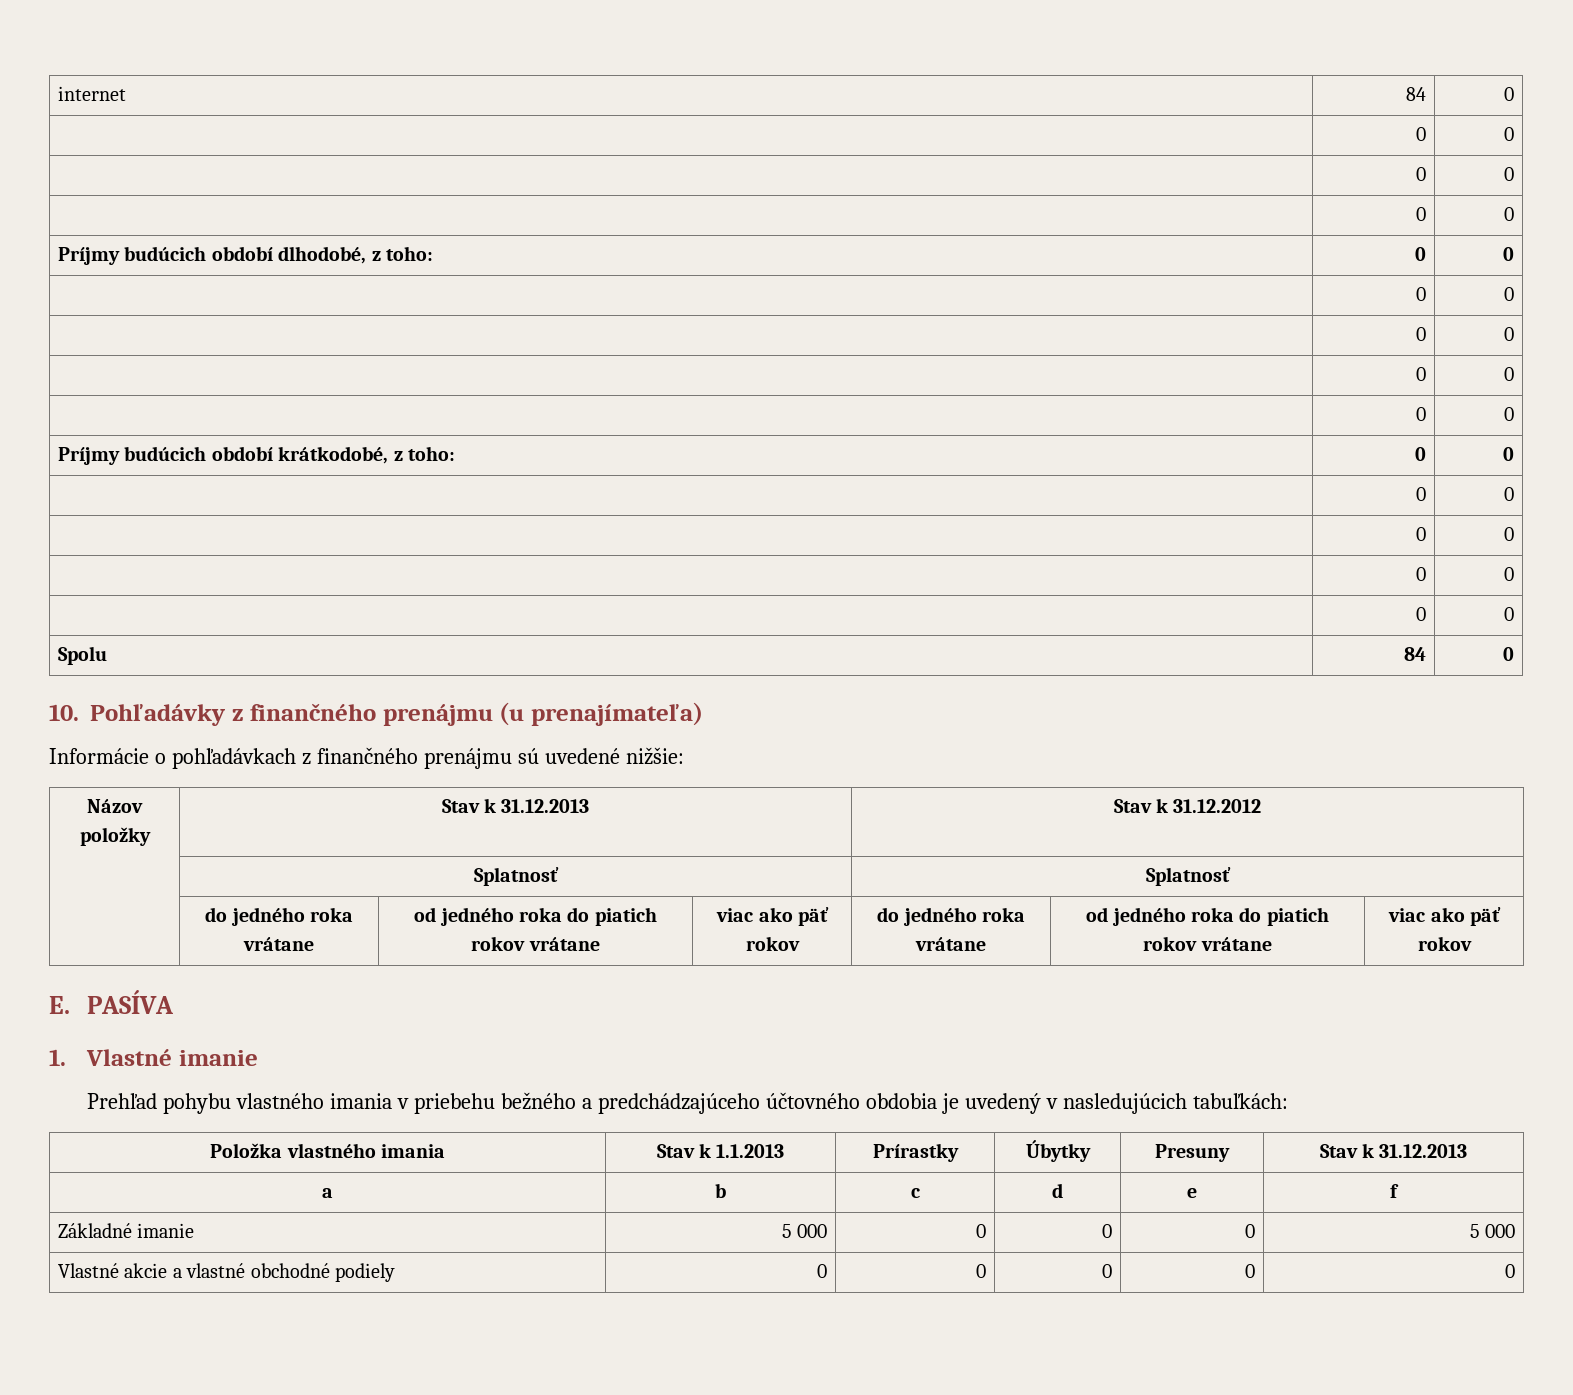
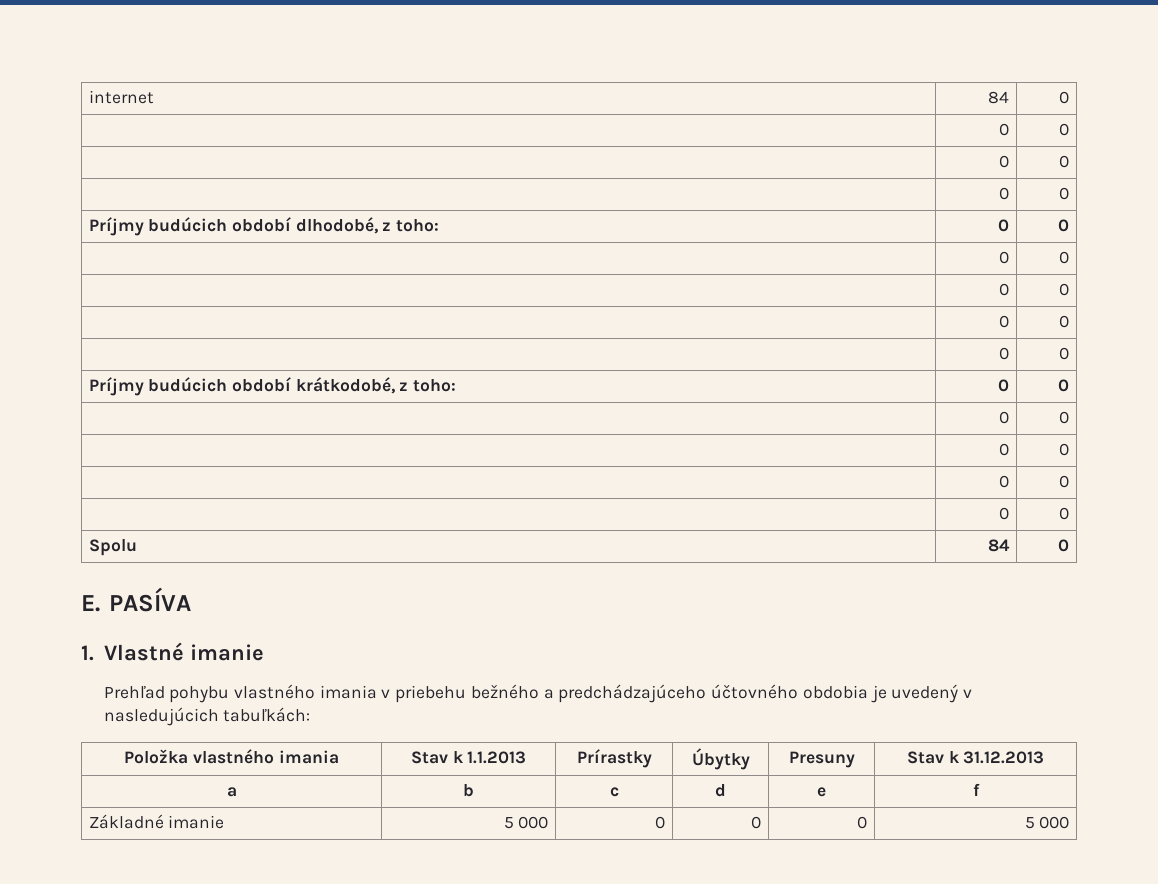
[49,702,704,726] [49,747,684,769] [87,799,143,813] [79,827,151,846] [441,798,590,813] [1113,798,1262,813] [474,867,559,886] [1146,867,1231,886] [205,907,353,926] [243,937,314,951] [414,907,657,926] [471,936,600,951] [716,907,829,926] [745,936,800,951] [877,907,1025,926] [915,937,986,951] [1086,907,1329,926] [1143,936,1272,951] [1388,907,1501,926] [1417,936,1472,951] // 10. Pohľadávky z finančného prenájmu (u prenajímateľa) // Informácie o pohľadávkach z finančného prenájmu sú uvedené nižšie: // Názov položky | Stav k 31.12.2013 | Stav k 31.12.2012 // | Splatnosť | Splatnosť // | do jedného roka vrátane | od jedného roka do piatich rokov vrátane | viac ako päť rokov | do jedného roka vrátane | od jedného roka do piatich rokov vrátane | viac ako päť rokov -> (1070, 545) none
[57,1263,395,1282] [817,1264,828,1278] [976,1264,987,1278] [1102,1264,1113,1278] [1245,1264,1256,1278] [1505,1264,1516,1278] // Vlastné akcie a vlastné obchodné podiely | 0 | 0 | 0 | 0 | 0 -> (1070, 822) none

